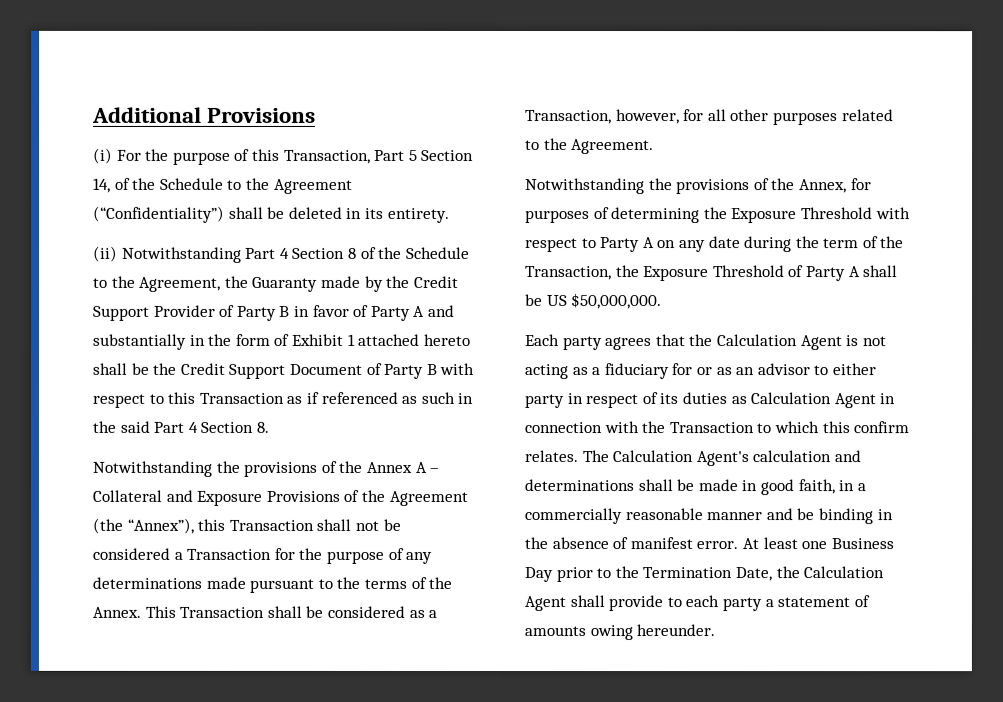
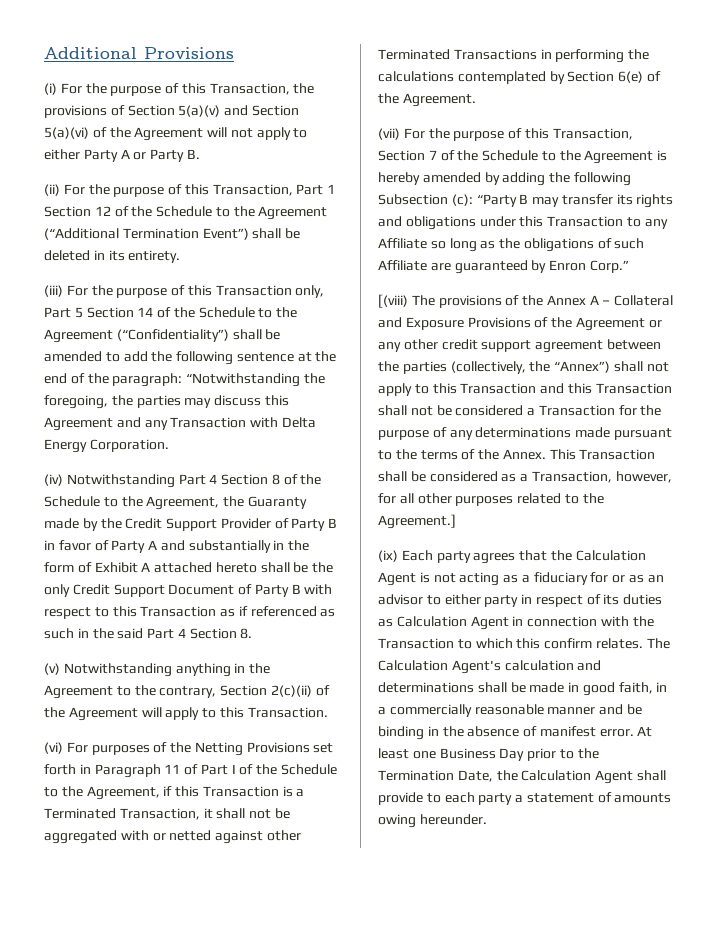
(371, 156) none -> [293,83,315,94] [44,105,299,118] [44,127,308,141] [44,149,200,162] [44,184,336,197] [44,206,328,220] [44,228,301,240] [44,250,181,263] [44,285,325,298] the provisions of Section 5(a)(v) and Section 5(a)(vi) of the Agreement will not apply to either Party A or Party B. // (ii) For the purpose of this Transaction, Part 1 Section 12 of the Schedule to the Agreement (“Additional Termination Event”) shall be deleted in its entirety. // (iii) For the purpose of this Transaction only,
[93,177,111,193] 14, -> [137,307,154,317] 14
[288,206,450,223] [93,245,118,262] deleted in its entirety. // (ii) -> [44,351,337,365] [44,373,325,387] [44,395,289,409] [44,417,316,431] [44,439,169,453] [44,474,63,486] amended to add the following sentence at the end of the paragraph: “Notwithstanding the foregoing, the parties may discuss this Agreement and any Transaction with Delta Energy Corporation. // (iv)
[347,333,356,346] 1 -> [141,562,151,572] A
(177, 368) none -> [44,584,70,597] only
[92,460,240,477] Notwithstanding the -> [44,663,271,677] [44,685,330,699] [44,707,328,721] [44,742,334,756] [44,764,338,778] [44,786,305,800] [44,808,290,820] [44,830,301,844] [378,49,650,63] [378,71,661,84] [378,93,476,107] [378,128,633,141] [378,150,668,164] [378,172,631,186] [378,194,674,208] [378,216,668,230] [378,238,645,252] [378,260,629,274] [378,294,435,308] (v) Notwithstanding anything in the Agreement to the contrary, Section 2(c)(ii) of the Agreement will apply to this Transaction. // (vi) For purposes of the Netting Provisions set forth in Paragraph 11 of Part I of the Schedule to the Agreement, if this Transaction is a Terminated Transaction, it shall not be aggregated with or netted against other Terminated Transactions in performing the calculations contemplated by Section 6(e) of the Agreement. // (vii) For the purpose of this Transaction, Section 7 of the Schedule to the Agreement is hereby amended by adding the following Subsection (c): “Party B may transfer its rights and obligations under this Transaction to any Affiliate so long as the obligations of such Affiliate are guaranteed by Enron Corp.” // [(viii) The
[92,517,194,534] (the “Annex”), -> [648,320,662,328] [378,339,661,353] [378,361,669,374] [378,383,565,396] or any other credit support agreement between the parties (collectively, the “Annex”) shall not apply to this Transaction and
[571,139,655,155] [525,178,872,195] [525,207,911,224] [525,236,905,253] [525,265,899,282] [525,293,663,310] Agreement. // Notwithstanding the provisions of the Annex, for purposes of determining the Exposure Threshold with respect to Party A on any date during the term of the Transaction, the Exposure Threshold of Party A shall be US $50,000,000. // -> [378,514,456,529] [378,550,398,562] Agreement.] // (ix)

